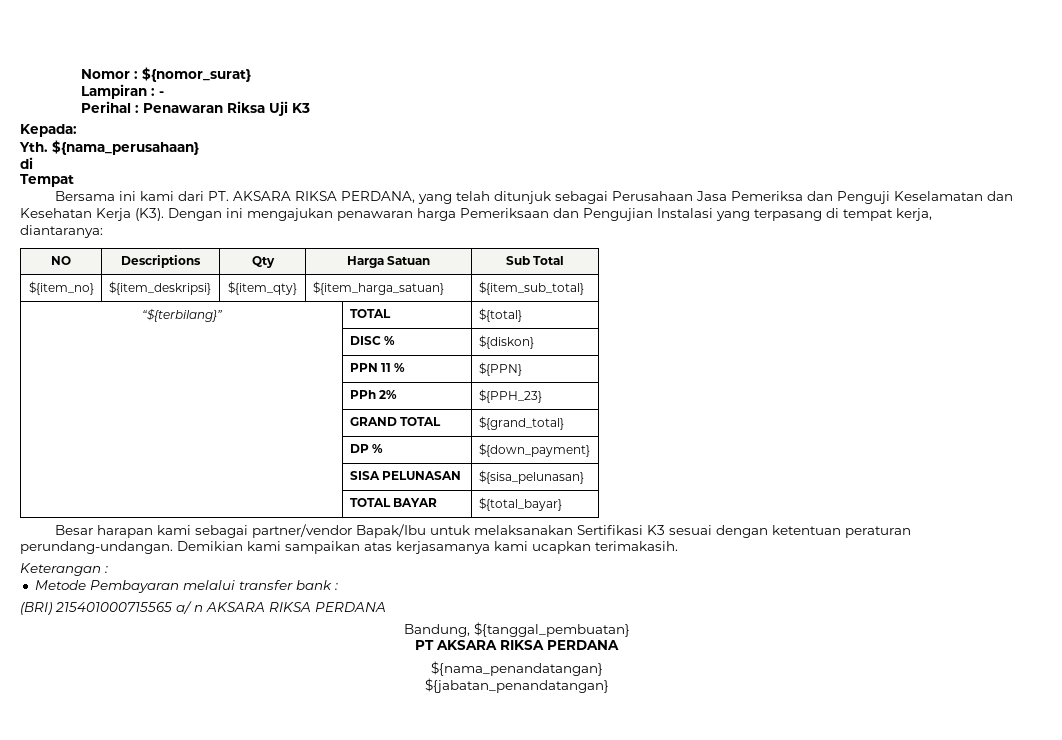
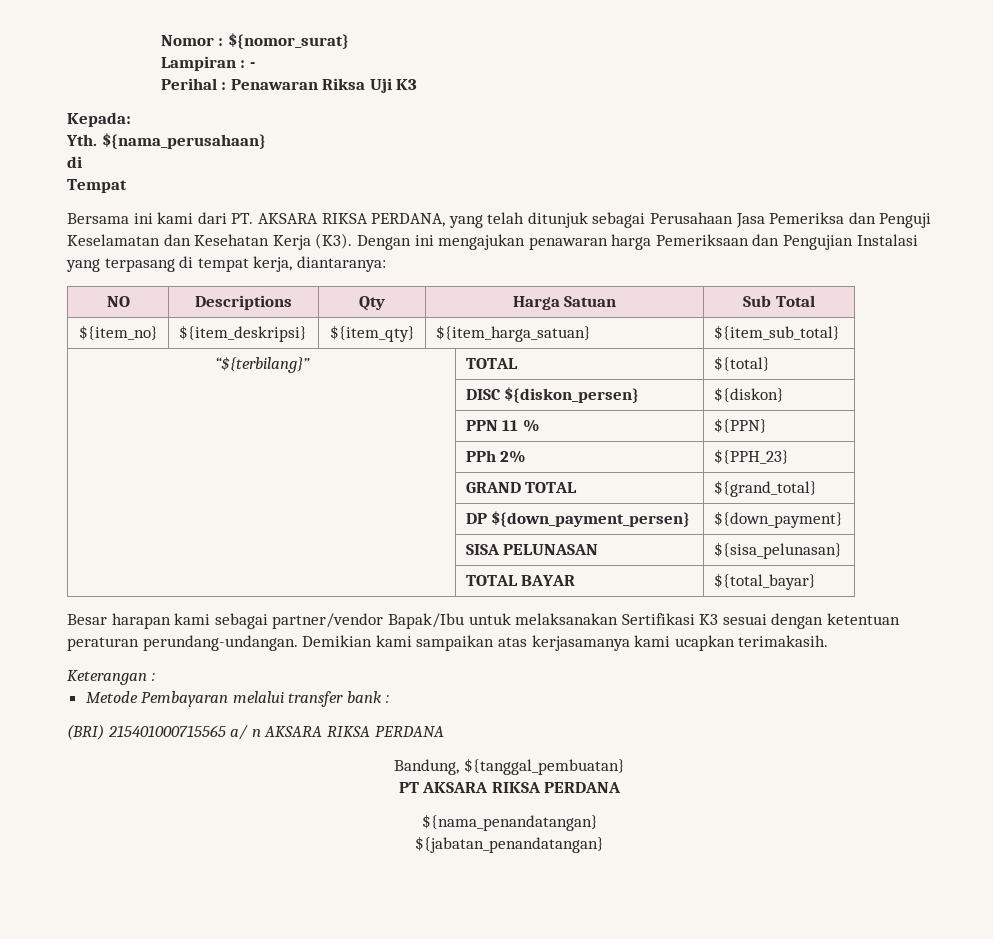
[383,336,395,345] % -> [504,387,640,403] ${diskon_persen}
[371,444,383,453] % -> [491,511,691,527] ${down_payment_persen}

